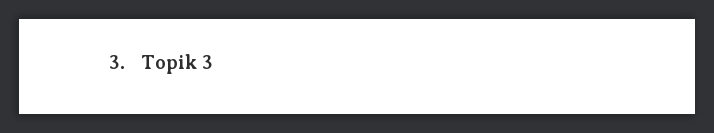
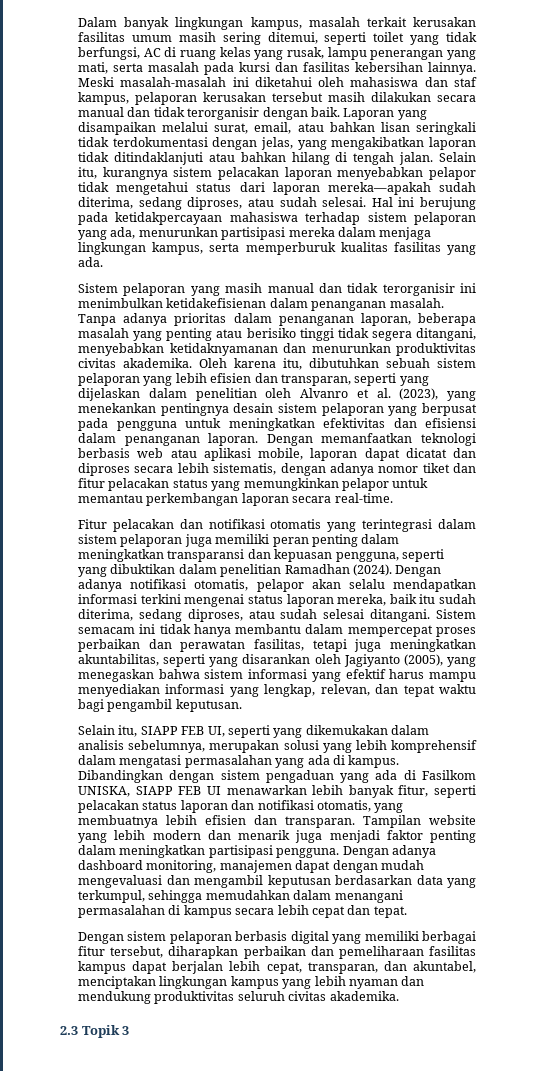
[109,55,125,69] 3. -> [78,17,476,30] [78,32,477,45] [78,47,476,60] [78,62,476,75] [78,77,477,87] [78,92,476,105] [78,107,427,120] [78,122,476,135] [78,137,476,150] [78,152,476,165] [78,167,476,180] [78,182,476,195] [78,197,476,210] [78,212,476,225] [78,227,432,240] [78,242,476,255] [78,257,104,267] [78,283,476,296] [78,298,444,311] [78,313,476,326] [78,328,477,341] [78,343,476,356] [78,358,476,370] [78,373,429,386] [78,388,476,401] [78,403,477,416] [78,418,476,431] [78,433,476,446] [78,448,477,461] [78,463,476,476] [78,478,429,491] [78,493,393,506] [78,519,476,532] [78,534,400,547] [78,549,444,562] [78,564,442,577] [78,579,476,592] [78,594,476,607] [78,609,476,622] [78,624,476,637] [78,639,476,652] [78,654,476,667] [78,669,476,682] [78,684,477,697] [78,699,242,712] [78,725,430,738] [78,740,477,753] [78,755,400,768] [78,770,476,783] [78,785,477,798] [78,800,404,813] [78,815,476,828] [78,830,477,843] [78,845,436,858] [78,860,424,873] [78,875,476,888] [78,890,403,903] [78,905,407,918] [78,931,476,944] [78,946,476,959] [78,961,476,974] [78,976,425,989] [78,991,399,1004] [60,1026,78,1035] Dalam banyak lingkungan kampus, masalah terkait kerusakan fasilitas umum masih sering ditemui, seperti toilet yang tidak berfungsi, AC di ruang kelas yang rusak, lampu penerangan yang mati, serta masalah pada kursi dan fasilitas kebersihan lainnya. Meski masalah-masalah ini diketahui oleh mahasiswa dan staf kampus, pelaporan kerusakan tersebut masih dilakukan secara manual dan tidak terorganisir dengan baik. Laporan yang disampaikan melalui surat, email, atau bahkan lisan seringkali tidak terdokumentasi dengan jelas, yang mengakibatkan laporan tidak ditindaklanjuti atau bahkan hilang di tengah jalan. Selain itu, kurangnya sistem pelacakan laporan menyebabkan pelapor tidak mengetahui status dari laporan mereka—apakah sudah diterima, sedang diproses, atau sudah selesai. Hal ini berujung pada ketidakpercayaan mahasiswa terhadap sistem pelaporan yang ada, menurunkan partisipasi mereka dalam menjaga lingkungan kampus, serta memperburuk kualitas fasilitas yang ada. // Sistem pelaporan yang masih manual dan tidak terorganisir ini menimbulkan ketidakefisienan dalam penanganan masalah. Tanpa adanya prioritas dalam penanganan laporan, beberapa masalah yang penting atau berisiko tinggi tidak segera ditangani, menyebabkan ketidaknyamanan dan menurunkan produktivitas civitas akademika. Oleh karena itu, dibutuhkan sebuah sistem pelaporan yang lebih efisien dan transparan, seperti yang dijelaskan dalam penelitian oleh Alvanro et al. (2023), yang menekankan pentingnya desain sistem pelaporan yang berpusat pada pengguna untuk meningkatkan efektivitas dan efisiensi dalam penanganan laporan. Dengan memanfaatkan teknologi berbasis web atau aplikasi mobile, laporan dapat dicatat dan diproses secara lebih sistematis, dengan adanya nomor tiket dan fitur pelacakan status yang memungkinkan pelapor untuk memantau perkembangan laporan secara real-time. // Fitur pelacakan dan notifikasi otomatis yang terintegrasi dalam sistem pelaporan juga memiliki peran penting dalam meningkatkan transparansi dan kepuasan pengguna, seperti yang dibuktikan dalam penelitian Ramadhan (2024). Dengan adanya notifikasi otomatis, pelapor akan selalu mendapatkan informasi terkini mengenai status laporan mereka, baik itu sudah diterima, sedang diproses, atau sudah selesai ditangani. Sistem semacam ini tidak hanya membantu dalam mempercepat proses perbaikan dan perawatan fasilitas, tetapi juga meningkatkan akuntabilitas, seperti yang disarankan oleh Jagiyanto (2005), yang menegaskan bahwa sistem informasi yang efektif harus mampu menyediakan informasi yang lengkap, relevan, dan tepat waktu bagi pengambil keputusan. // Selain itu, SIAPP FEB UI, seperti yang dikemukakan dalam analisis sebelumnya, merupakan solusi yang lebih komprehensif dalam mengatasi permasalahan yang ada di kampus. Dibandingkan dengan sistem pengaduan yang ada di Fasilkom UNISKA, SIAPP FEB UI menawarkan lebih banyak fitur, seperti pelacakan status laporan dan notifikasi otomatis, yang membuatnya lebih efisien dan transparan. Tampilan website yang lebih modern dan menarik juga menjadi faktor penting dalam meningkatkan partisipasi pengguna. Dengan adanya dashboard monitoring, manajemen dapat dengan mudah mengevaluasi dan mengambil keputusan berdasarkan data yang terkumpul, sehingga memudahkan dalam menangani permasalahan di kampus secara lebih cepat dan tepat. // Dengan sistem pelaporan berbasis digital yang memiliki berbagai fitur tersebut, diharapkan perbaikan dan pemeliharaan fasilitas kampus dapat berjalan lebih cepat, transparan, dan akuntabel, menciptakan lingkungan kampus yang lebih nyaman dan mendukung produktivitas seluruh civitas akademika. // 2.3

